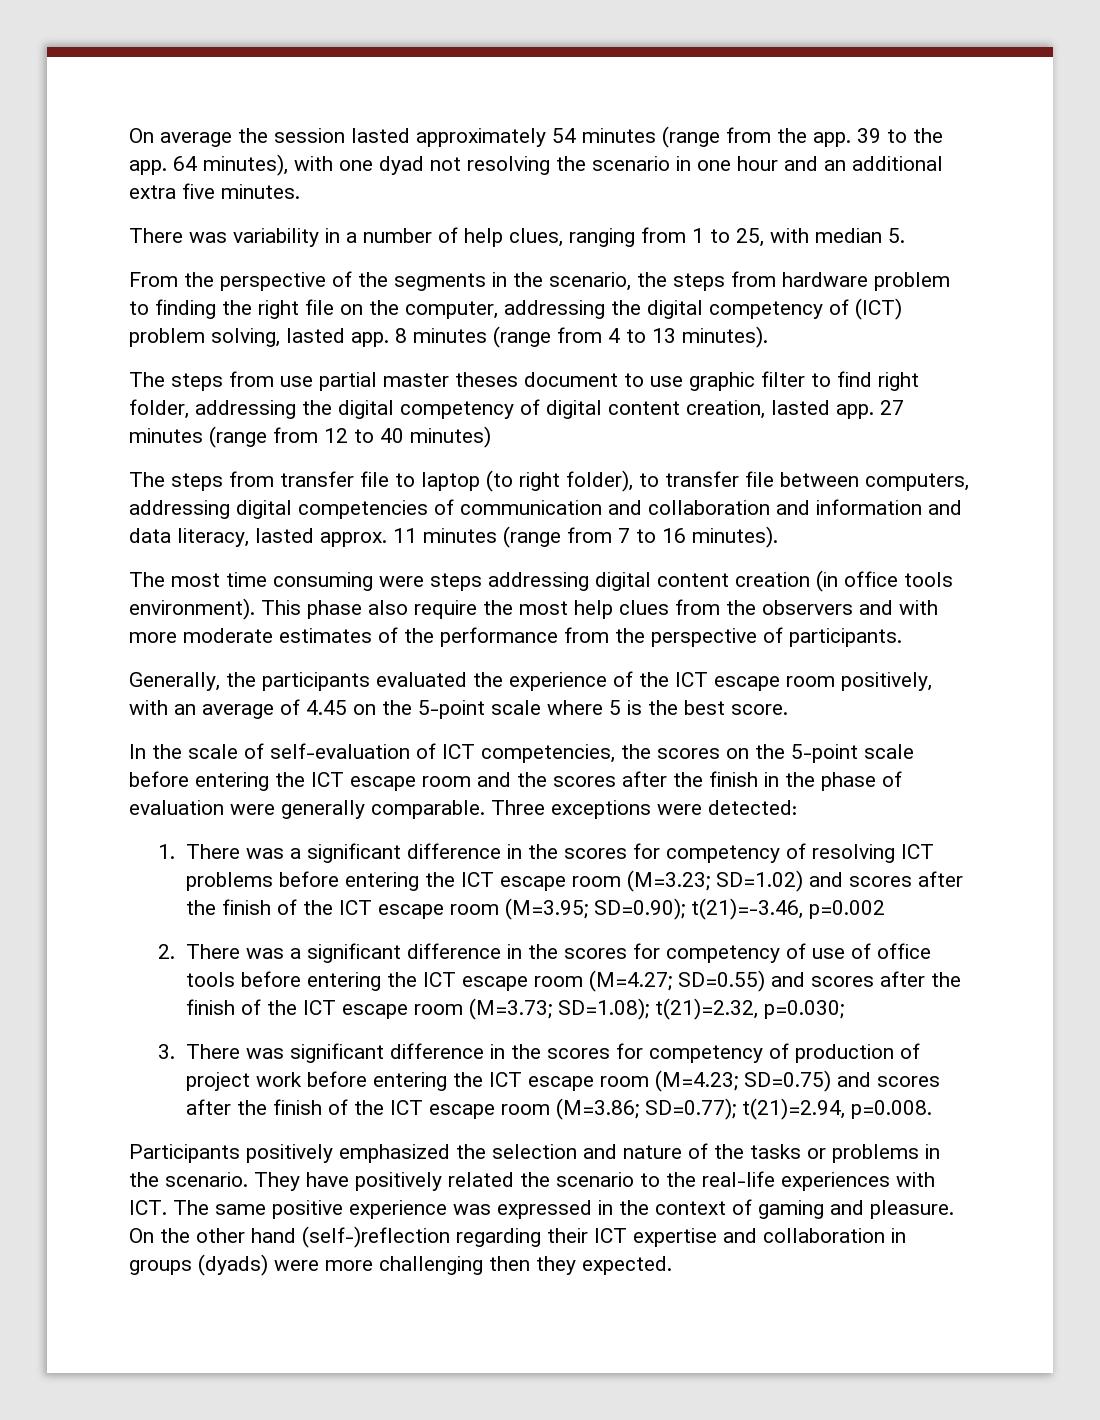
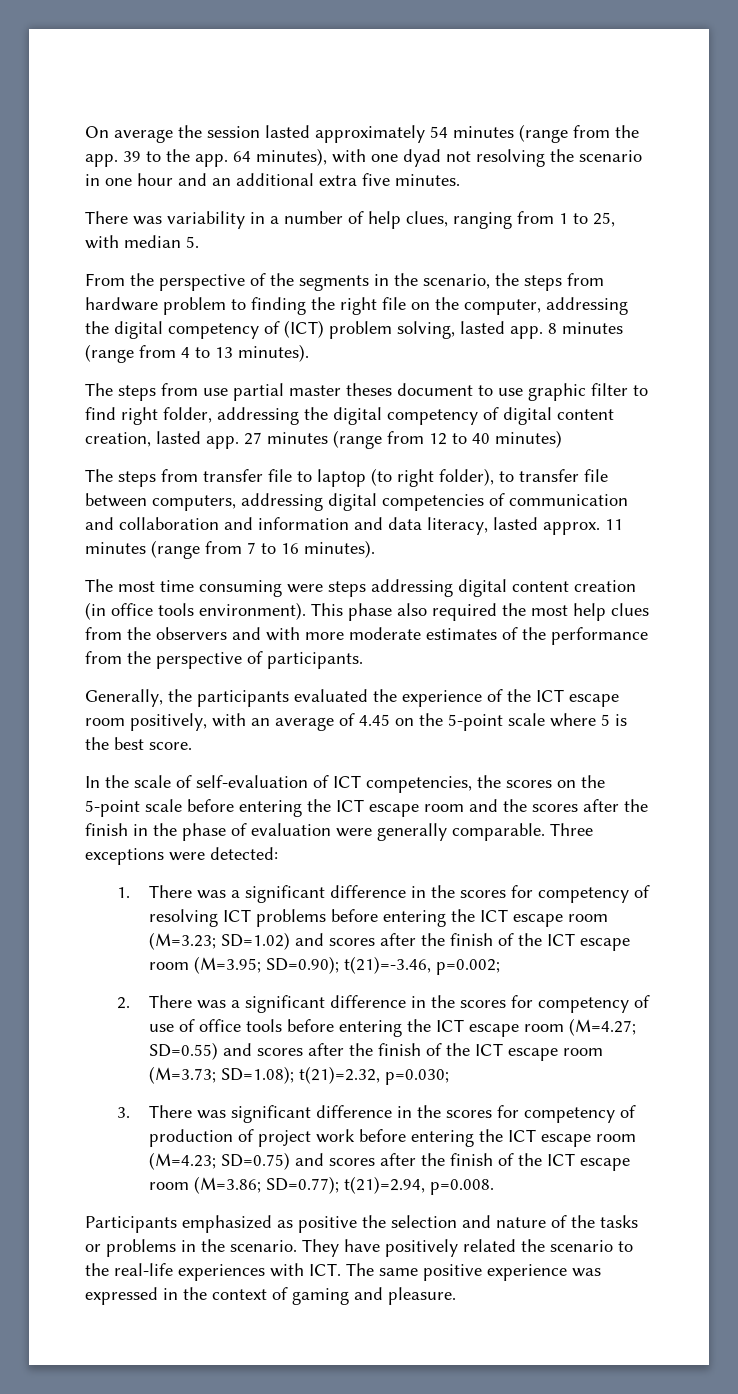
[414,600,477,619] require -> [432,603,497,621] required
[809,900,886,919] p=0.002 -> [435,959,500,975] p=0.002;
[246,1144,450,1163] positively emphasized -> [182,1215,357,1233] emphasized as positive
[129,1226,906,1248] [129,1254,672,1276] On the other hand (self-)reflection regarding their ICT expertise and collaboration in groups (dyads) were more challenging then they expected. -> (456, 1296) none

